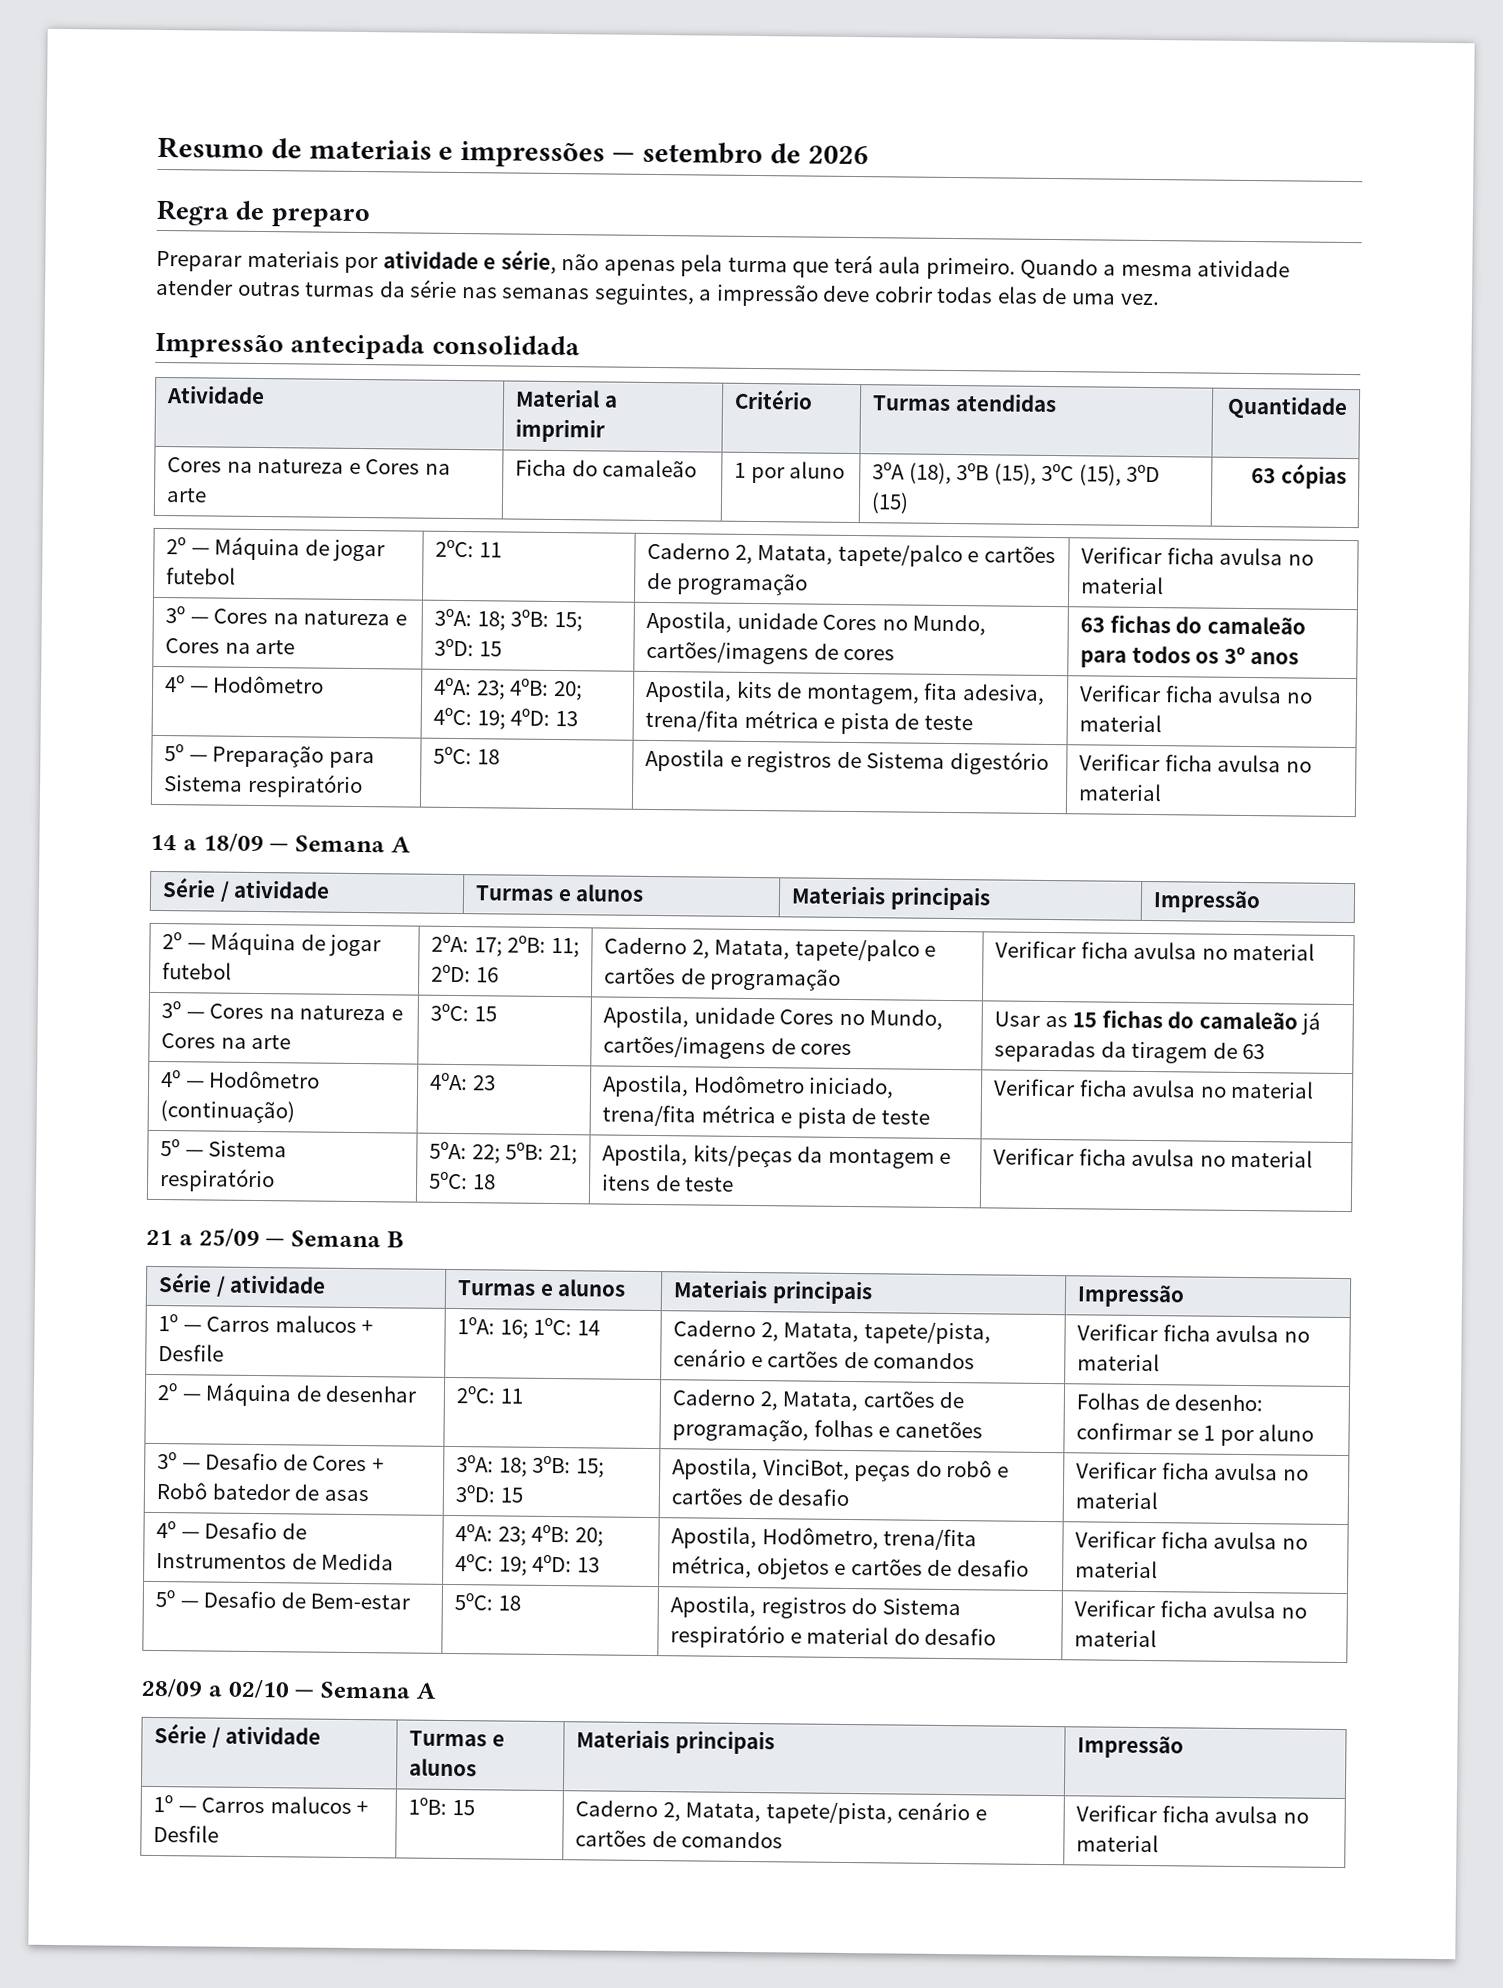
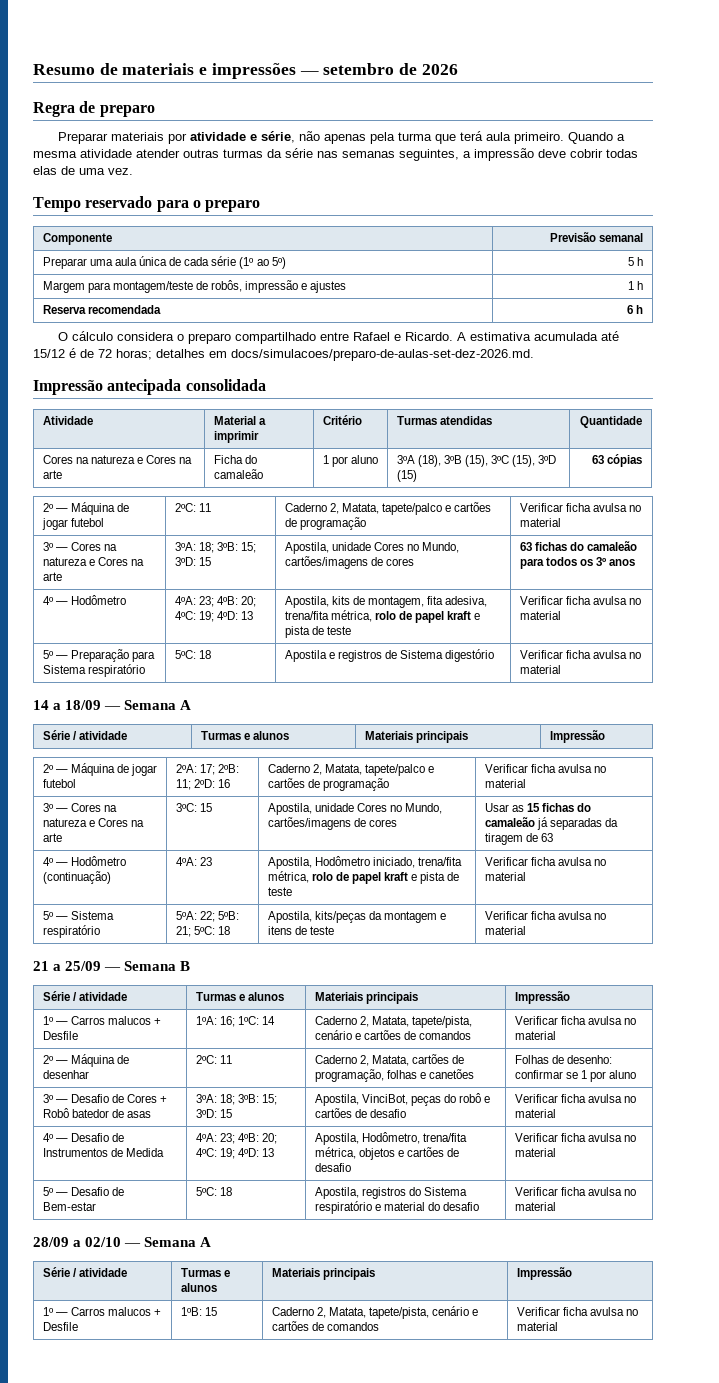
(1160, 299) none -> [33,196,261,212] [42,233,112,245] [550,232,644,242] [42,256,286,269] [628,257,644,266] [42,280,347,293] [628,281,644,290] [42,305,161,314] [627,305,644,314] [57,331,619,344] [33,348,534,361] // Tempo reservado para o preparo // Componente | Previsão semanal // Preparar uma aula única de cada série (1º ao 5º) | 5 h // Margem para montagem/teste de robôs, impressão e ajustes | 1 h // Reserva recomendada | 6 h // O cálculo considera o preparo compartilhado entre Rafael e Ricardo. A estimativa acumulada até 15/12 é de 72 horas; detalhes em docs/simulacoes/preparo-de-aulas-set-dez-2026.md.
[743,709,819,729] métrica -> [330,610,472,623] métrica, rolo de papel kraft
[700,1104,776,1124] métrica -> [267,871,409,884] métrica, rolo de papel kraft

